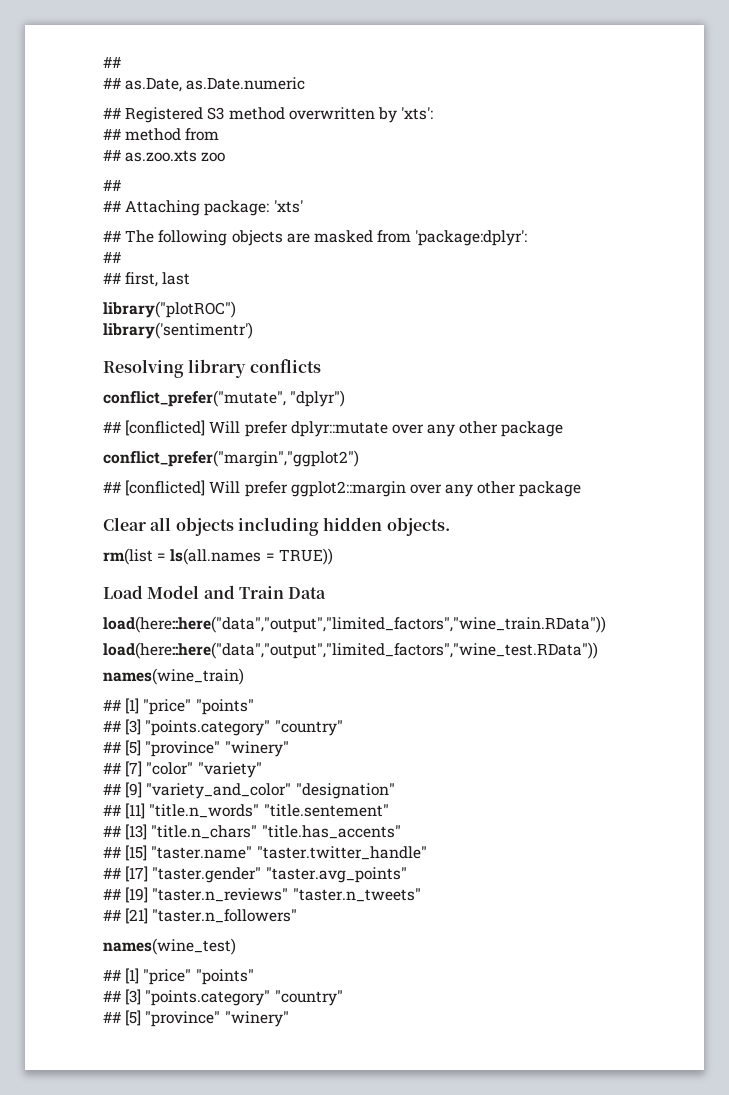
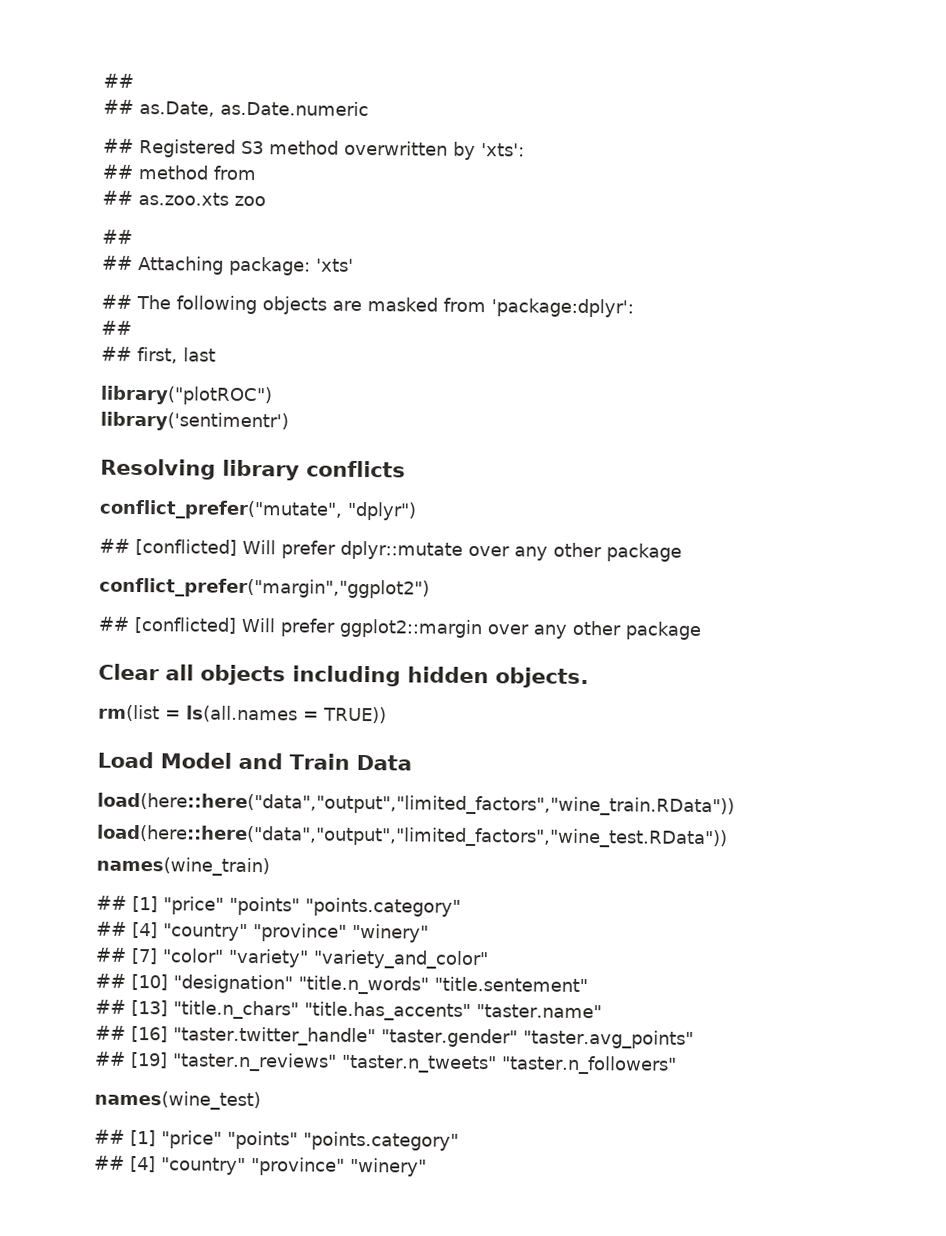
[103,719,343,736] [103,740,142,756] // ## [3] "points.category" "country" // ## [5] -> [305,897,461,917] [96,921,248,942] "points.category" // ## [4] "country"
[103,782,292,799] // ## [9] "variety_and_color" -> [313,949,489,970] [95,973,168,991] "variety_and_color" // ## [10]
[103,803,146,819] // ## [11] -> (293, 984) none
[103,845,253,861] // ## [15] "taster.name" -> [476,1004,602,1019] [95,1025,168,1043] "taster.name" // ## [16]
[103,866,149,882] // ## [17] -> (376, 1036) none
[103,908,149,924] // ## [21] -> (497, 1064) none
[103,989,343,1006] [103,1010,142,1026] // ## [3] "points.category" "country" // ## [5] -> [303,1131,459,1151] [94,1155,246,1175] "points.category" // ## [4] "country"

